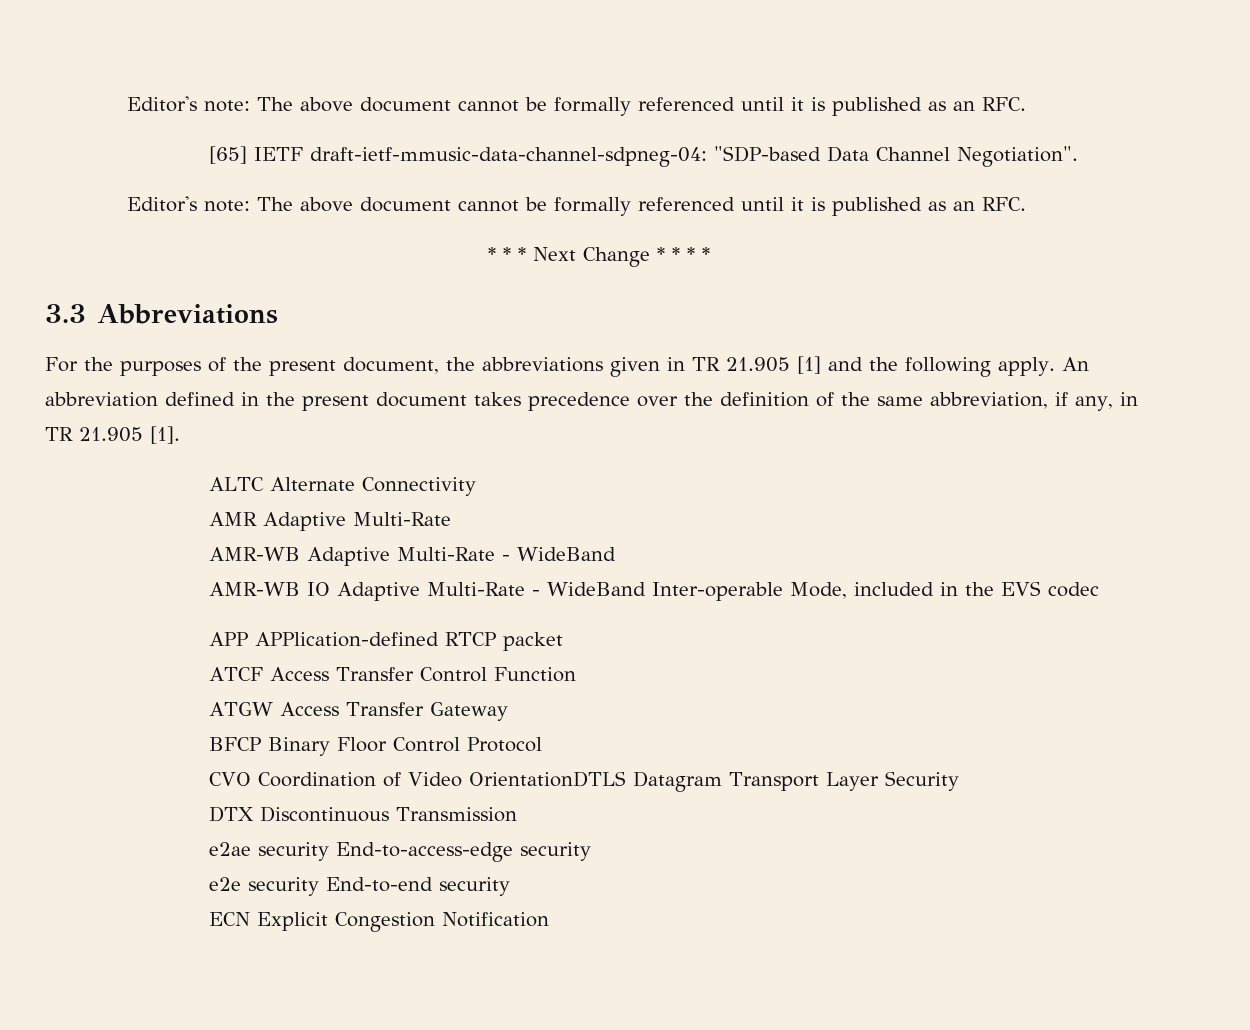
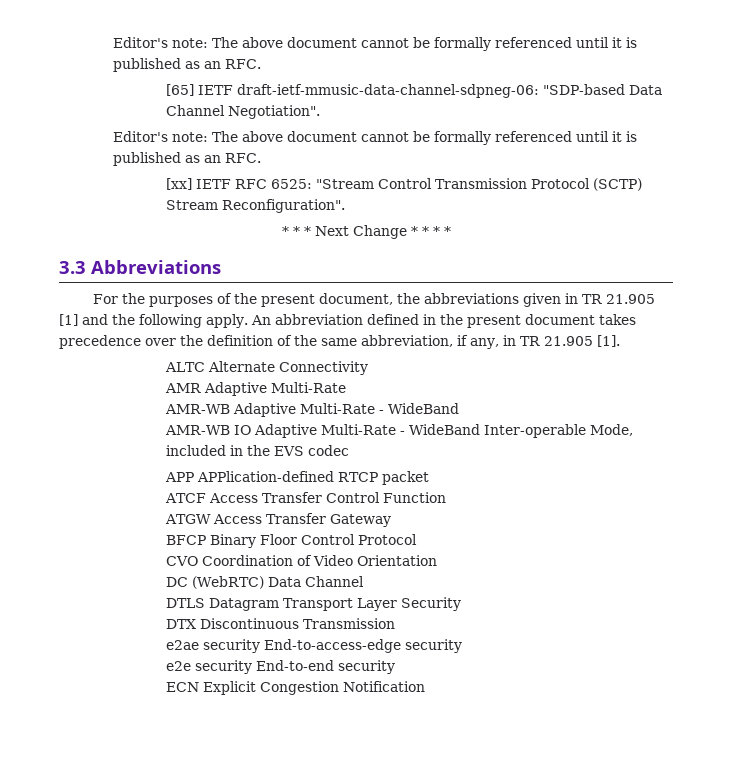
[309,147,707,167] draft-ietf-mmusic-data-channel-sdpneg-04: -> [237,84,540,98] draft-ietf-mmusic-data-channel-sdpneg-06:
(1026, 204) none -> [166,178,643,191] [166,199,346,213] // [xx] IETF RFC 6525: "Stream Control Transmission Protocol (SCTP) Stream Reconfiguration".
[468,771,626,787] OrientationDTLS -> [357,555,438,566] [166,576,365,589] [166,598,206,608] Orientation // DC (WebRTC) Data Channel // DTLS

